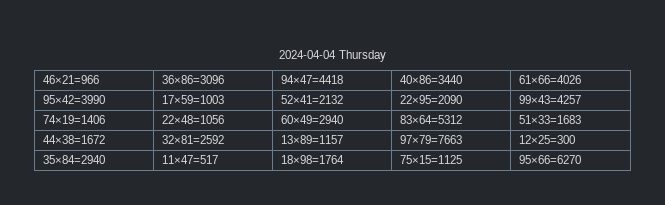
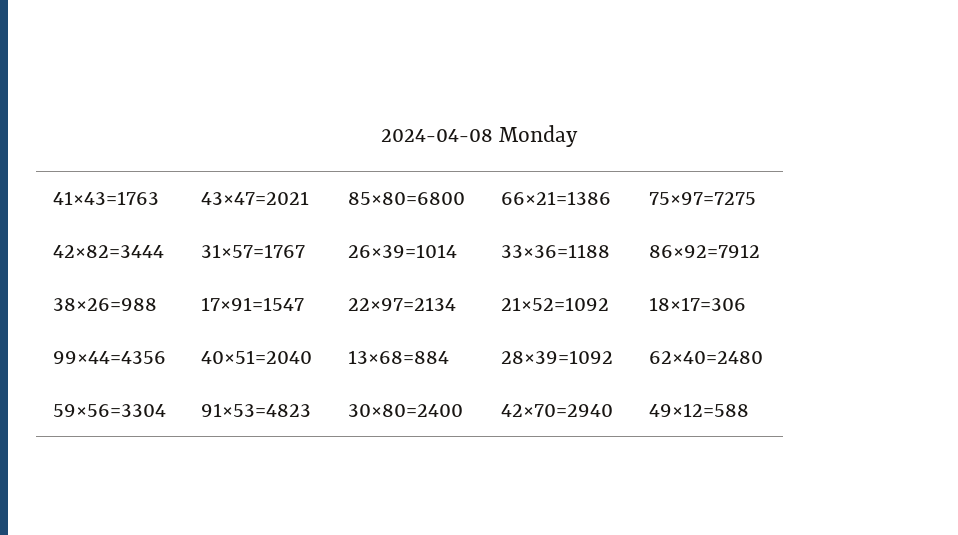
[279,50,386,62] [42,75,99,84] [161,75,224,84] [280,75,343,84] [399,75,462,84] [518,75,581,84] [42,95,105,104] [161,95,224,104] [280,95,343,104] [399,95,462,104] [518,95,581,104] [42,115,105,124] [161,115,224,124] [280,115,343,124] [399,115,462,124] [518,115,581,124] [42,135,105,144] [161,135,224,144] [280,135,343,144] [399,135,462,144] [518,135,575,144] [42,155,105,164] [161,155,218,164] [280,155,344,164] [399,155,462,164] [518,155,581,164] 2024-04-04 Thursday // 46×21=966 | 36×86=3096 | 94×47=4418 | 40×86=3440 | 61×66=4026 // 95×42=3990 | 17×59=1003 | 52×41=2132 | 22×95=2090 | 99×43=4257 // 74×19=1406 | 22×48=1056 | 60×49=2940 | 83×64=5312 | 51×33=1683 // 44×38=1672 | 32×81=2592 | 13×89=1157 | 97×79=7663 | 12×25=300 // 35×84=2940 | 11×47=517 | 18×98=1764 | 75×15=1125 | 95×66=6270 -> [380,125,579,147] [53,191,160,205] [201,191,310,205] [348,192,466,205] [501,191,612,205] [649,192,757,205] [53,245,165,258] [201,244,306,258] [348,244,458,258] [501,244,611,258] [649,244,761,258] [53,298,158,311] [201,297,305,311] [348,297,457,311] [501,297,610,311] [649,297,747,311] [53,351,167,364] [201,350,313,364] [348,350,450,364] [501,350,614,364] [649,351,764,364] [53,404,167,417] [201,403,312,417] [348,404,464,417] [501,404,614,417] [649,403,750,417] 2024-04-08 Monday // 41×43=1763 | 43×47=2021 | 85×80=6800 | 66×21=1386 | 75×97=7275 // 42×82=3444 | 31×57=1767 | 26×39=1014 | 33×36=1188 | 86×92=7912 // 38×26=988 | 17×91=1547 | 22×97=2134 | 21×52=1092 | 18×17=306 // 99×44=4356 | 40×51=2040 | 13×68=884 | 28×39=1092 | 62×40=2480 // 59×56=3304 | 91×53=4823 | 30×80=2400 | 42×70=2940 | 49×12=588

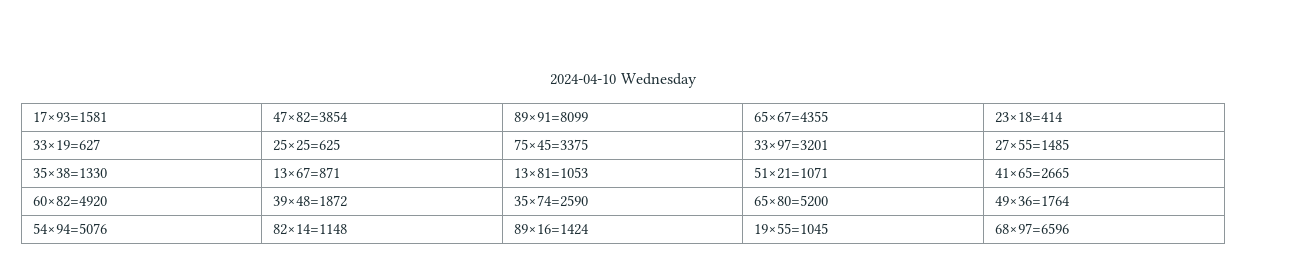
[380,125,579,147] [53,191,160,205] [201,191,310,205] [348,192,466,205] [501,191,612,205] [649,192,757,205] [53,245,165,258] [201,244,306,258] [348,244,458,258] [501,244,611,258] [649,244,761,258] [53,298,158,311] [201,297,305,311] [348,297,457,311] [501,297,610,311] [649,297,747,311] [53,351,167,364] [201,350,313,364] [348,350,450,364] [501,350,614,364] [649,351,764,364] [53,404,167,417] [201,403,312,417] [348,404,464,417] [501,404,614,417] [649,403,750,417] 2024-04-08 Monday // 41×43=1763 | 43×47=2021 | 85×80=6800 | 66×21=1386 | 75×97=7275 // 42×82=3444 | 31×57=1767 | 26×39=1014 | 33×36=1188 | 86×92=7912 // 38×26=988 | 17×91=1547 | 22×97=2134 | 21×52=1092 | 18×17=306 // 99×44=4356 | 40×51=2040 | 13×68=884 | 28×39=1092 | 62×40=2480 // 59×56=3304 | 91×53=4823 | 30×80=2400 | 42×70=2940 | 49×12=588 -> [550,73,697,88] [32,111,107,122] [272,111,348,123] [513,112,588,122] [753,111,828,122] [994,112,1063,123] [32,139,100,151] [272,139,340,151] [513,139,588,150] [753,139,828,151] [994,139,1069,151] [32,167,107,178] [272,167,340,178] [513,167,588,178] [753,167,828,179] [994,167,1069,179] [32,196,107,207] [272,195,347,207] [513,195,588,207] [753,195,828,207] [994,195,1070,206] [32,223,107,234] [272,224,347,235] [513,224,589,235] [753,223,828,234] [994,223,1069,234] 2024-04-10 Wednesday // 17×93=1581 | 47×82=3854 | 89×91=8099 | 65×67=4355 | 23×18=414 // 33×19=627 | 25×25=625 | 75×45=3375 | 33×97=3201 | 27×55=1485 // 35×38=1330 | 13×67=871 | 13×81=1053 | 51×21=1071 | 41×65=2665 // 60×82=4920 | 39×48=1872 | 35×74=2590 | 65×80=5200 | 49×36=1764 // 54×94=5076 | 82×14=1148 | 89×16=1424 | 19×55=1045 | 68×97=6596

